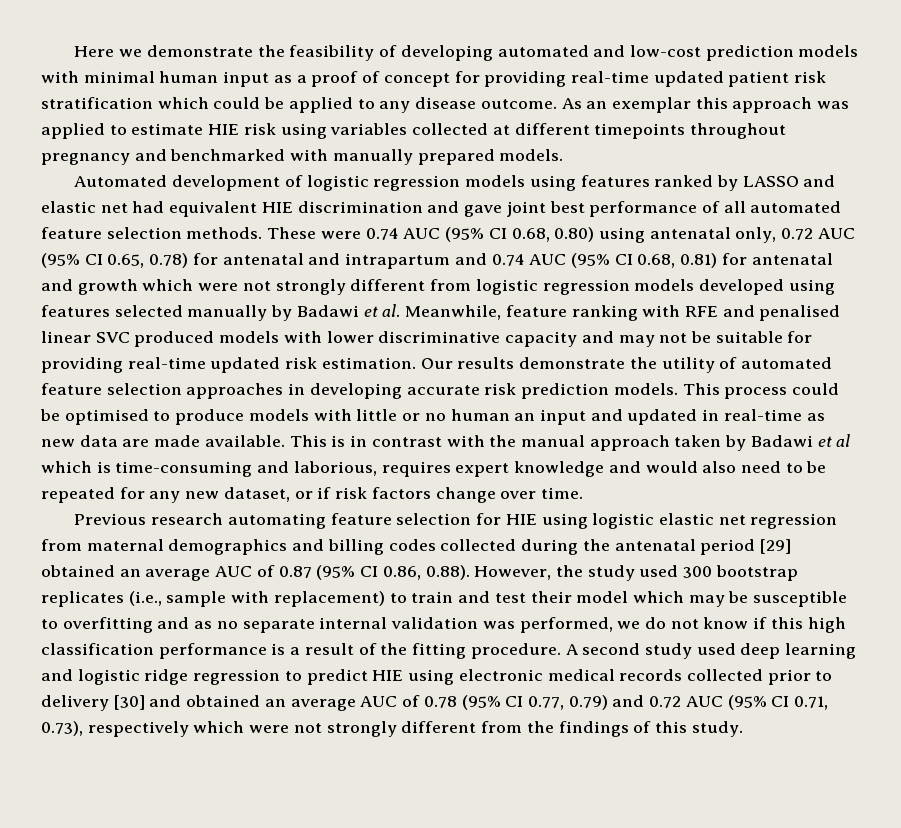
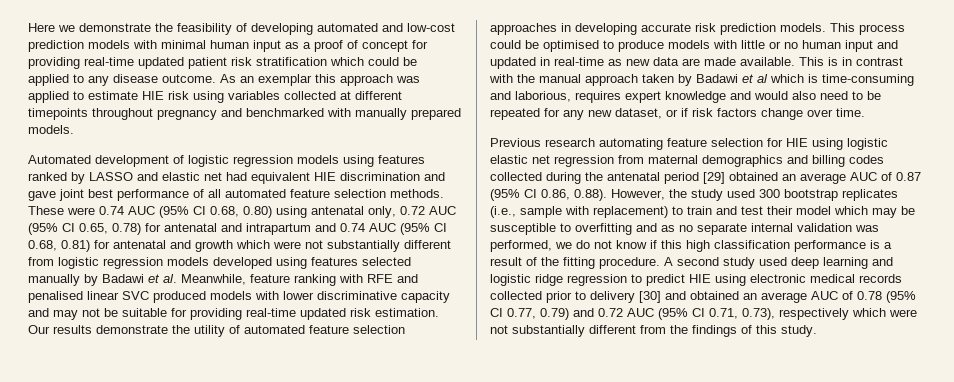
[275,279,346,295] strongly -> [327,240,400,252] substantially
[514,413,536,421] an -> (841, 44) none
[326,721,397,737] strongly -> [512,325,585,337] substantially

